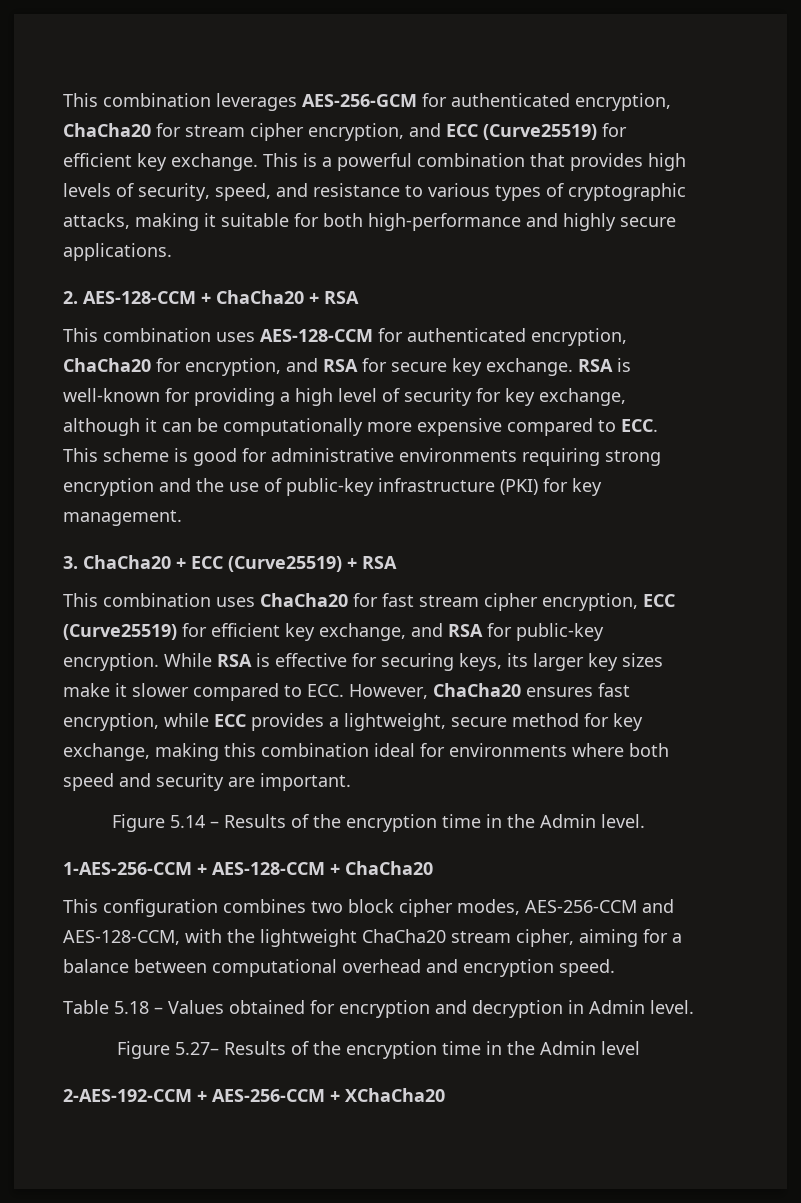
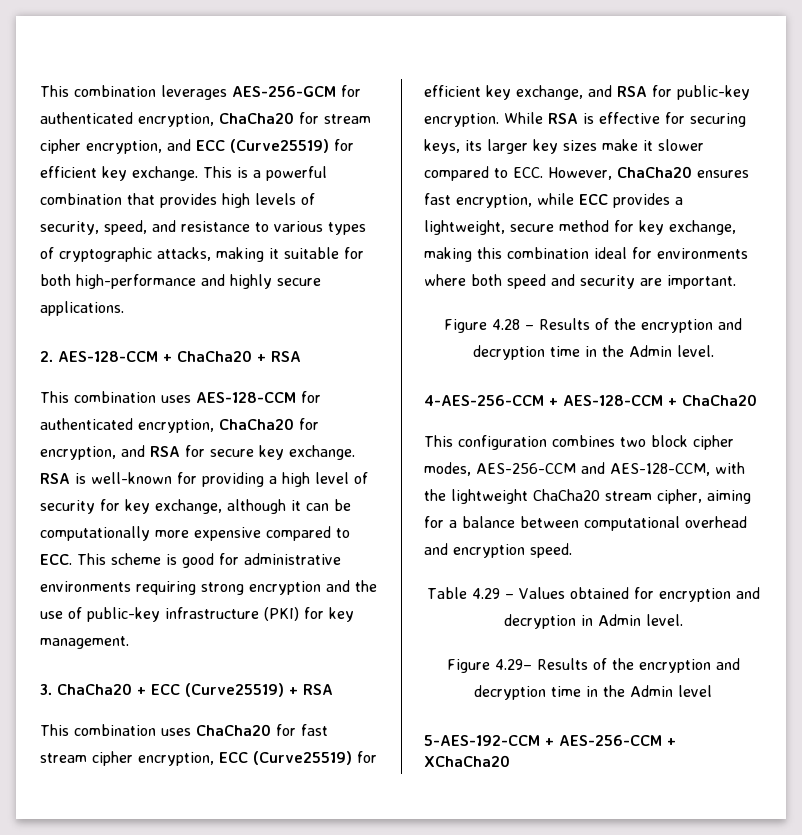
[170,815,205,828] 5.14 -> [492,319,520,330] 4.28
(437, 823) none -> [718,318,742,330] [472,345,545,360] and decryption
[63,862,192,875] 1-AES-256-CCM -> [424,395,544,406] 4-AES-256-CCM
[114,1001,149,1014] 5.18 -> [471,588,500,599] 4.29
[175,1041,437,1059] 5.27– Results of the encryption -> [494,658,740,673] [474,685,546,700] 4.29– Results of the encryption and decryption
[63,1089,192,1102] 2-AES-192-CCM -> [424,735,540,746] 5-AES-192-CCM

